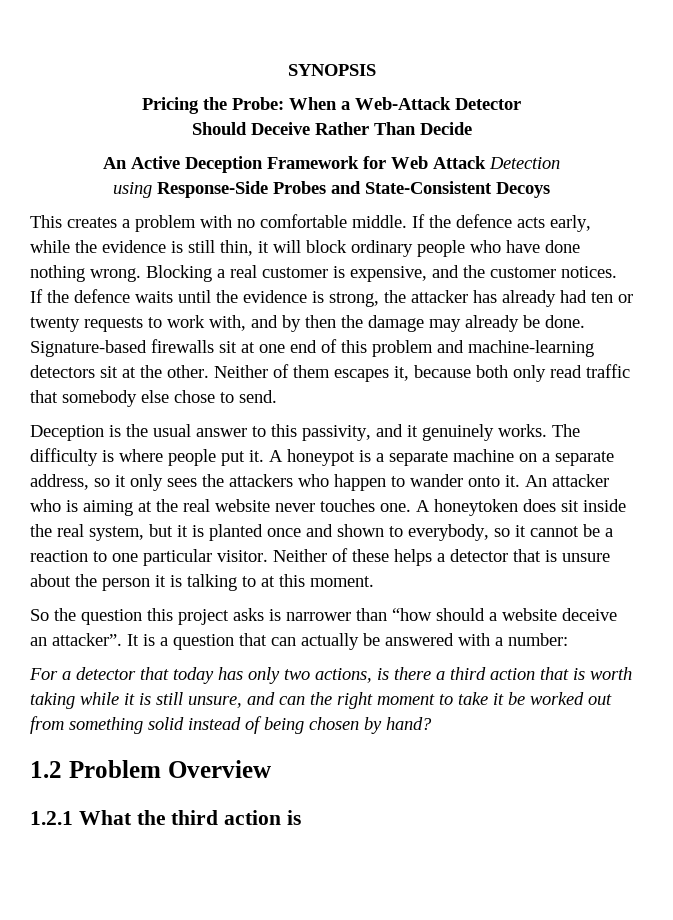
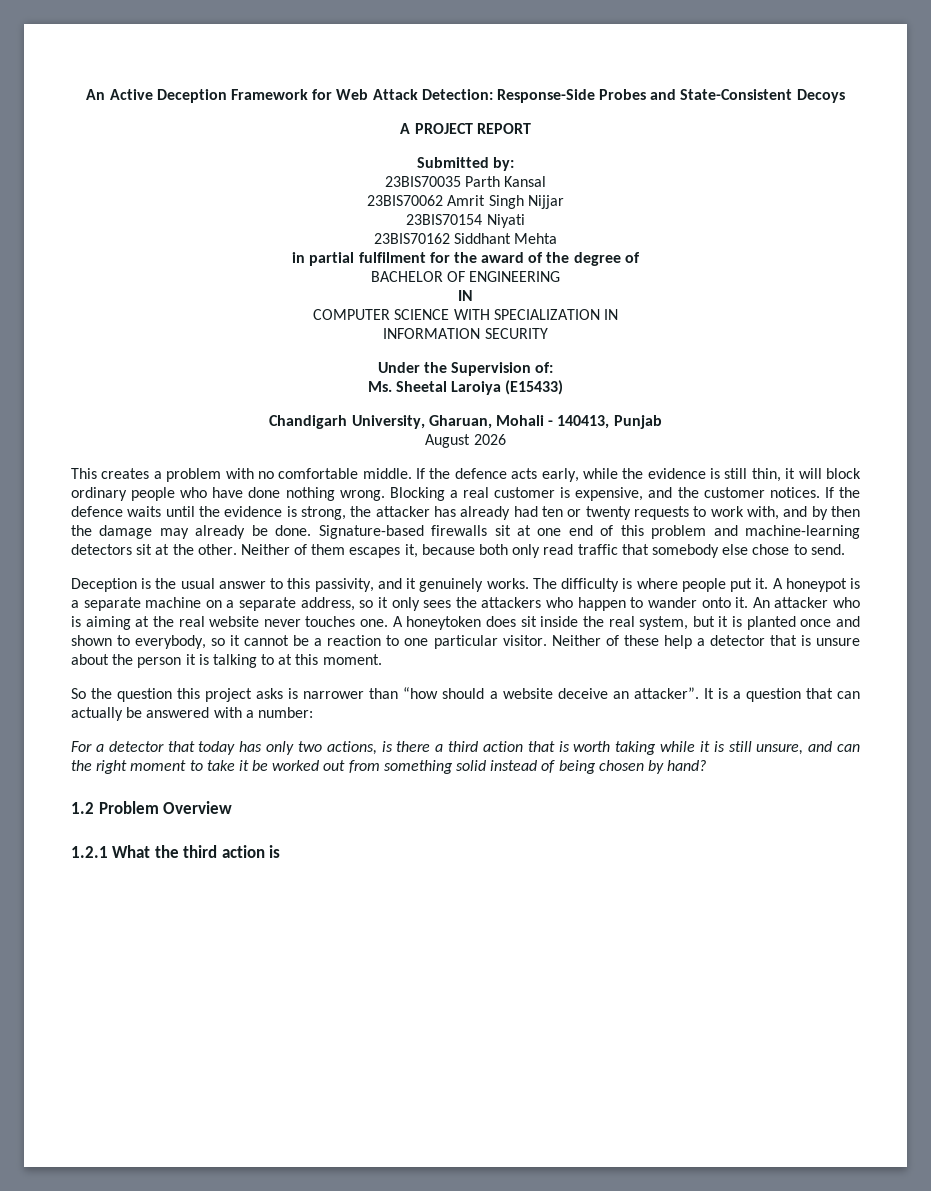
[287,64,376,76] [142,97,521,114] [191,122,472,135] SYNOPSIS // Pricing the Probe: When a Web-Attack Detector // Should Deceive Rather Than Decide // -> (86, 94) none
[489,157,560,169] [113,182,152,198] Detection // using -> [421,89,493,100] Detection:
(550, 190) none -> [400,123,531,134] [416,157,515,171] [384,176,547,187] [367,195,564,209] [406,214,525,228] [373,233,558,244] [292,252,640,266] [370,271,561,282] [458,290,473,301] [313,309,618,320] [383,328,548,339] [377,362,554,376] [367,380,564,395] [269,415,662,429] [425,434,506,448] // A PROJECT REPORT // Submitted by: // 23BIS70035 Parth Kansal // 23BIS70062 Amrit Singh Nijjar // 23BIS70154 Niyati // 23BIS70162 Siddhant Mehta // in partial fulfilment for the award of the degree of // BACHELOR OF ENGINEERING // IN // COMPUTER SCIENCE WITH SPECIALIZATION IN // INFORMATION SECURITY // Under the Supervision of: // Ms. Sheetal Laroiya (E15433) // Chandigarh University, Gharuan, Mohali - 140413, Punjab // August 2026
[394,549,432,566] helps -> [663,635,692,649] help

